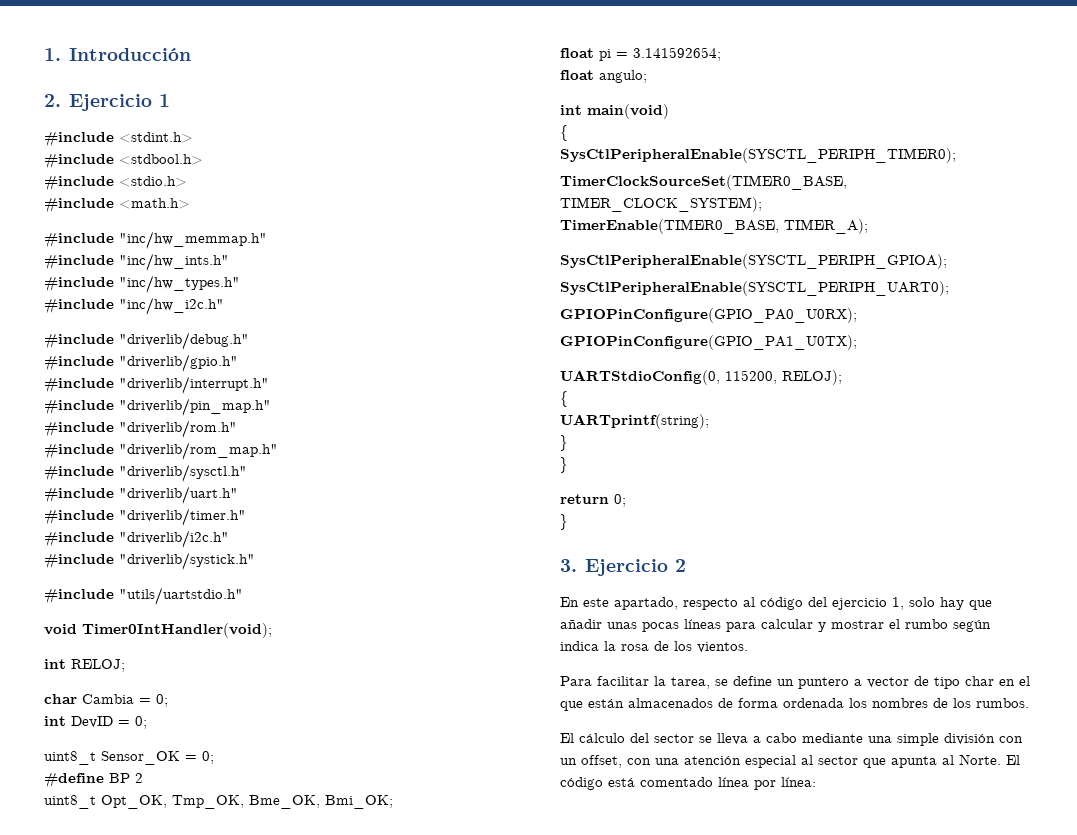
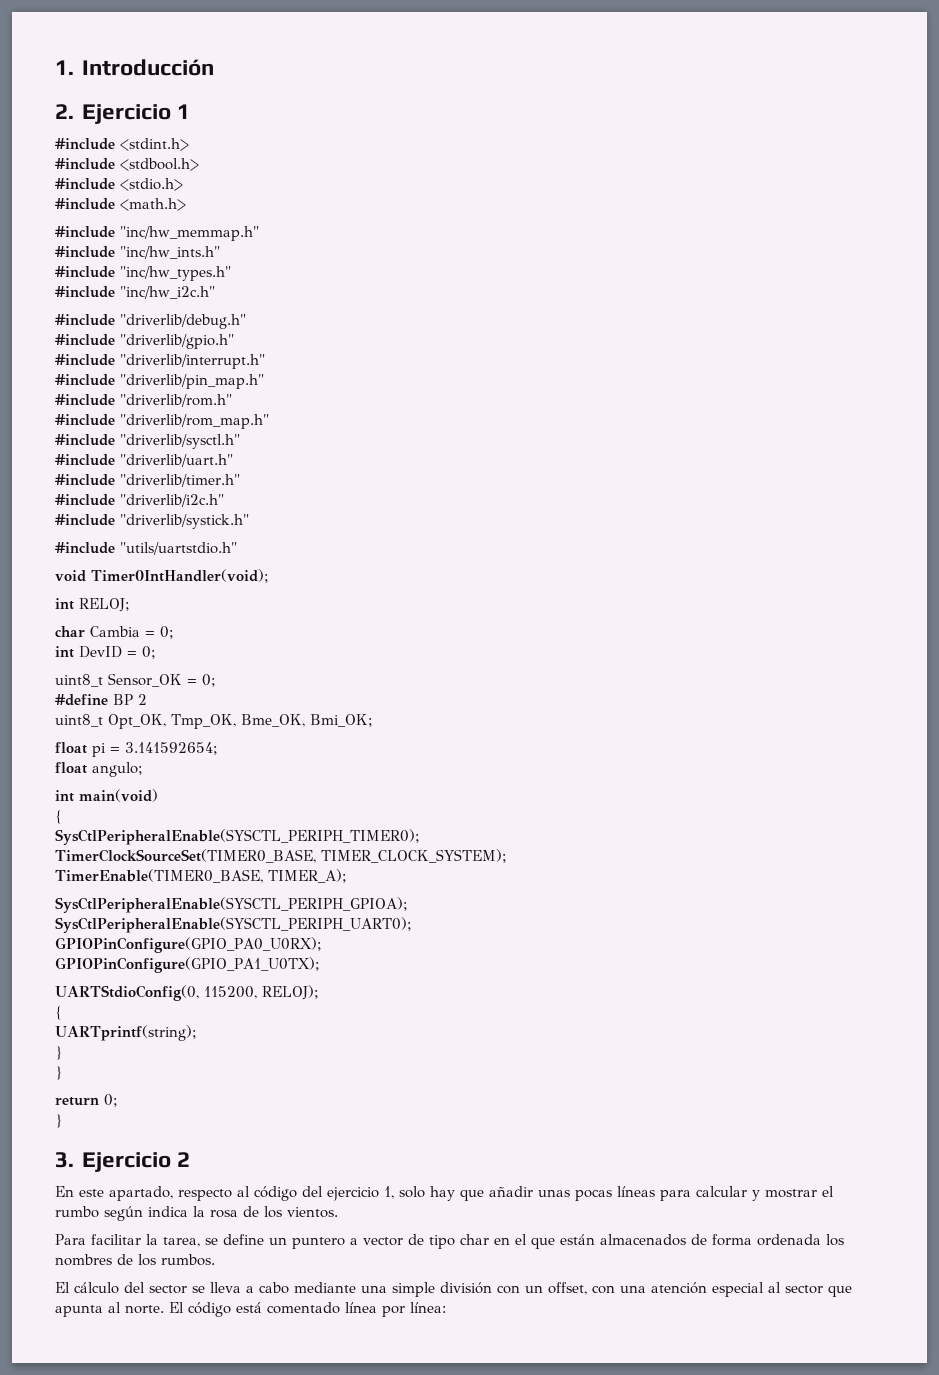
[959,754,1001,765] Norte. -> [125,1305,164,1314] norte.

